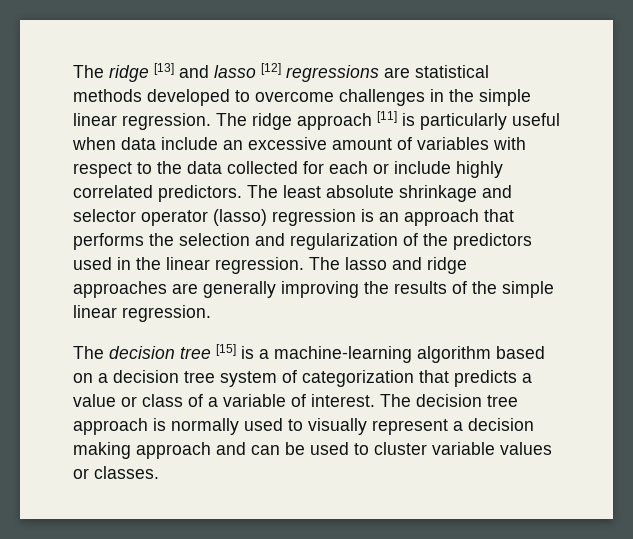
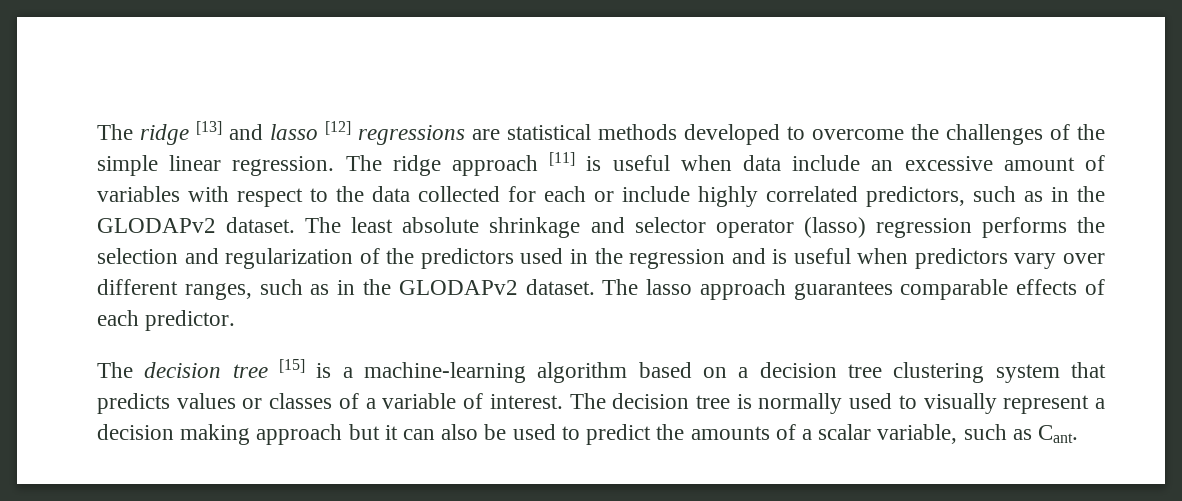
[339,89,444,106] challenges in -> [911,124,1070,145] the challenges of
[420,113,507,130] particularly -> (602, 163) none
[158,185,242,202] predictors. -> [866,186,1105,207] [97,217,296,233] predictors, such as in the GLODAPv2 dataset.
[361,209,514,226] is an approach that -> (972, 228) none
[166,257,467,274] [73,281,554,298] [73,305,211,322] linear regression. The lasso and ridge approaches are generally improving the results of the simple linear regression. -> [629,248,1105,269] [97,279,1106,300] [97,310,236,331] regression and is useful when predictors vary over different ranges, such as in the GLODAPv2 dataset. The lasso approach guarantees comparable effects of each predictor.
[220,370,532,387] [73,394,183,407] system of categorization that predicts a value or class -> [893,362,1107,383] [97,393,333,414] clustering system that predicts values or classes
[73,418,148,435] approach -> (730, 402) none
[216,442,552,455] [73,466,159,479] and can be used to cluster variable values or classes. -> [348,424,1078,445] but it can also be used to predict the amounts of a scalar variable, such as Cant.

